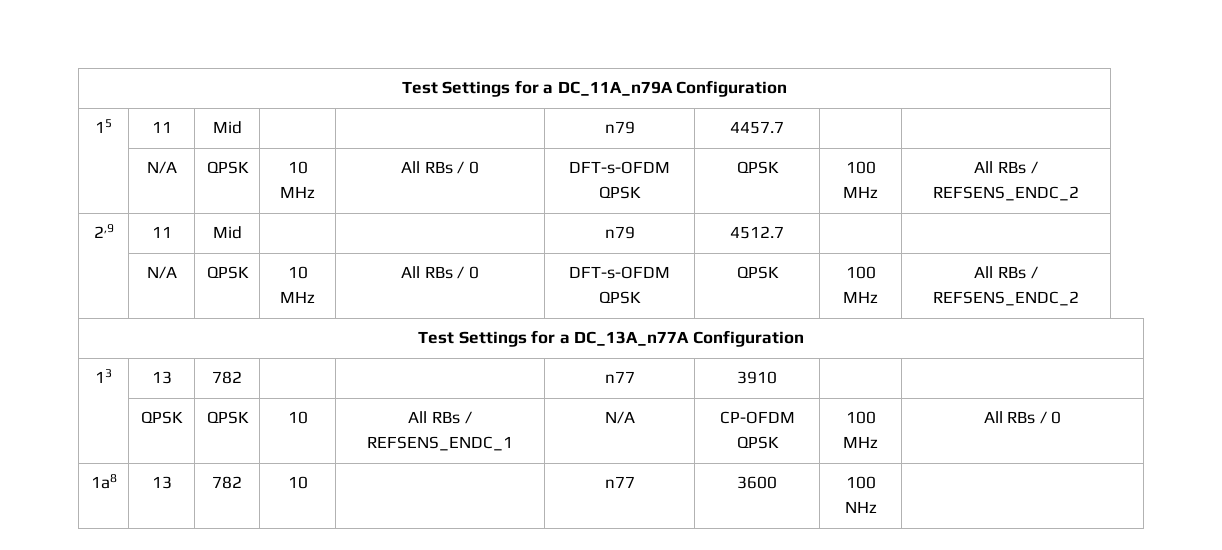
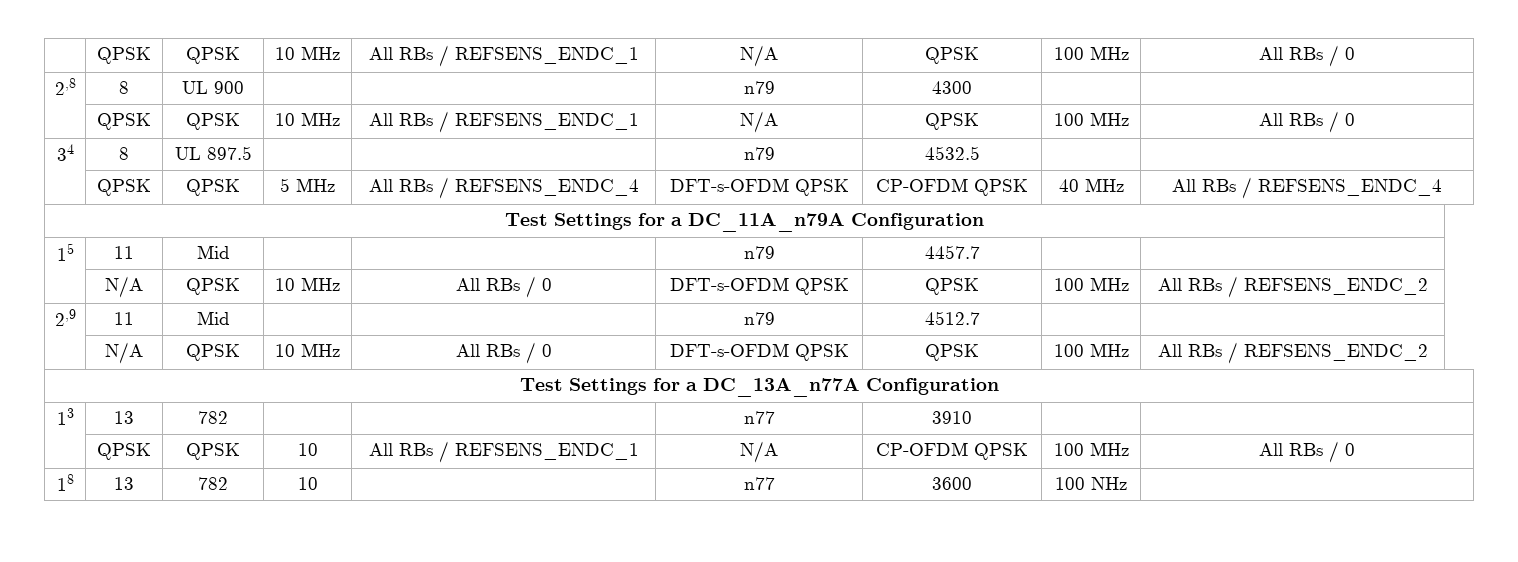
(401, 87) none -> [97,47,151,64] [186,47,240,64] [275,46,340,60] [368,45,639,67] [740,45,778,67] [925,47,979,64] [1053,46,1129,60] [1259,45,1355,67] [54,78,76,95] [119,81,129,94] [182,81,244,94] [743,81,775,94] [932,81,972,94] [97,113,151,130] [186,113,240,130] [275,112,340,126] [368,111,639,133] [740,111,778,133] [925,113,979,130] [1053,112,1129,126] [1259,111,1355,133] [56,144,74,161] [119,147,129,160] [174,146,252,160] [743,147,775,160] [924,146,980,160] [97,179,151,196] [186,179,240,196] [280,178,335,192] [368,177,639,199] [669,178,849,196] [876,178,1028,196] [1058,178,1124,192] [1172,177,1442,199] | QPSK | QPSK | 10 MHz | All RBs / REFSENS_ENDC_1 | N/A | QPSK | 100 MHz | All RBs / 0 // 2,8 | 8 | UL 900 | | | n79 | 4300 | | // | QPSK | QPSK | 10 MHz | All RBs / REFSENS_ENDC_1 | N/A | QPSK | 100 MHz | All RBs / 0 // 34 | 8 | UL 897.5 | | | n79 | 4532.5 | | // | QPSK | QPSK | 5 MHz | All RBs / REFSENS_ENDC_4 | DFT-s-OFDM QPSK | CP-OFDM QPSK | 40 MHz | All RBs / REFSENS_ENDC_4 //
[90,474,117,489] 1a8 -> [56,474,74,491] 18

